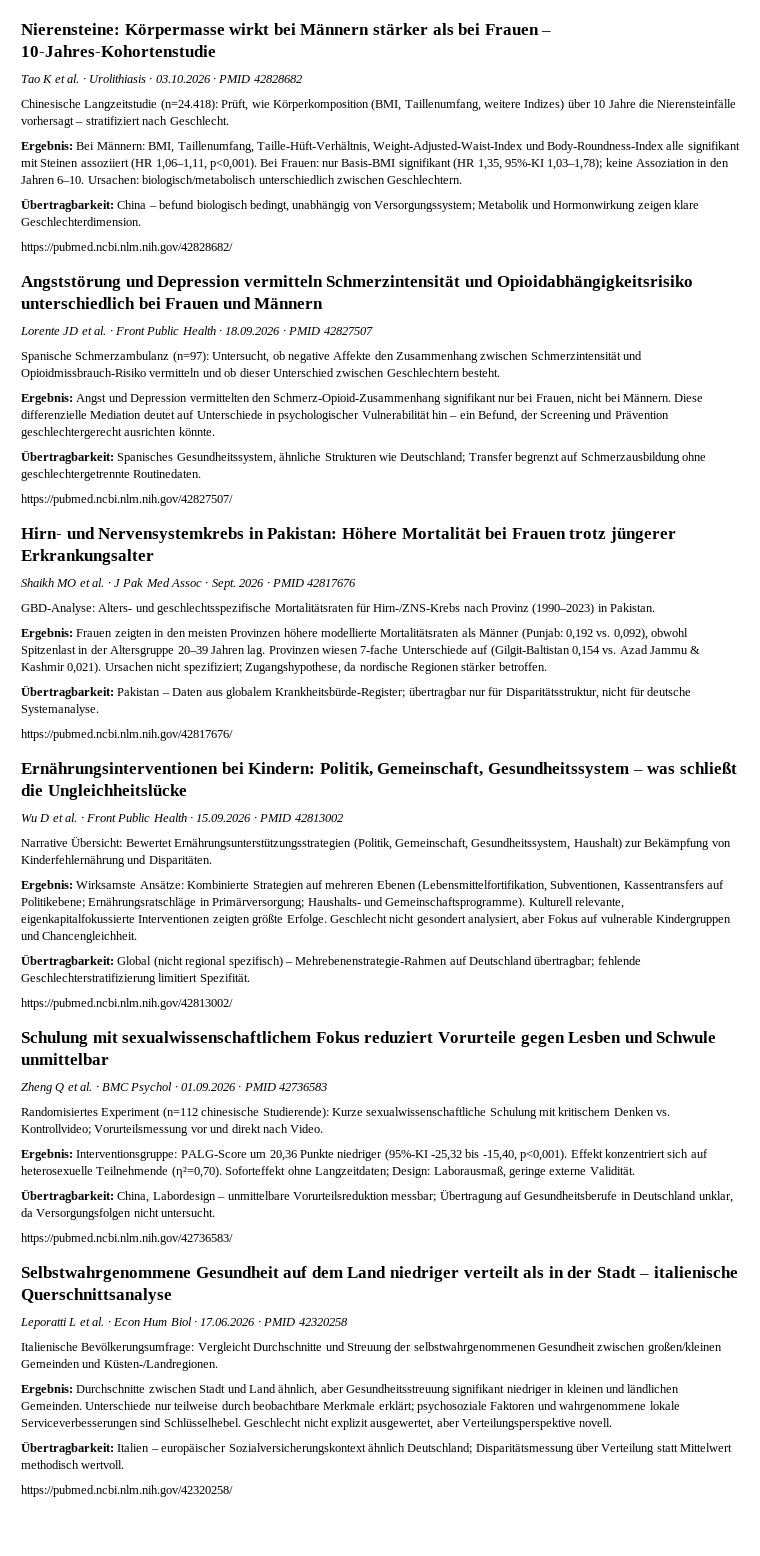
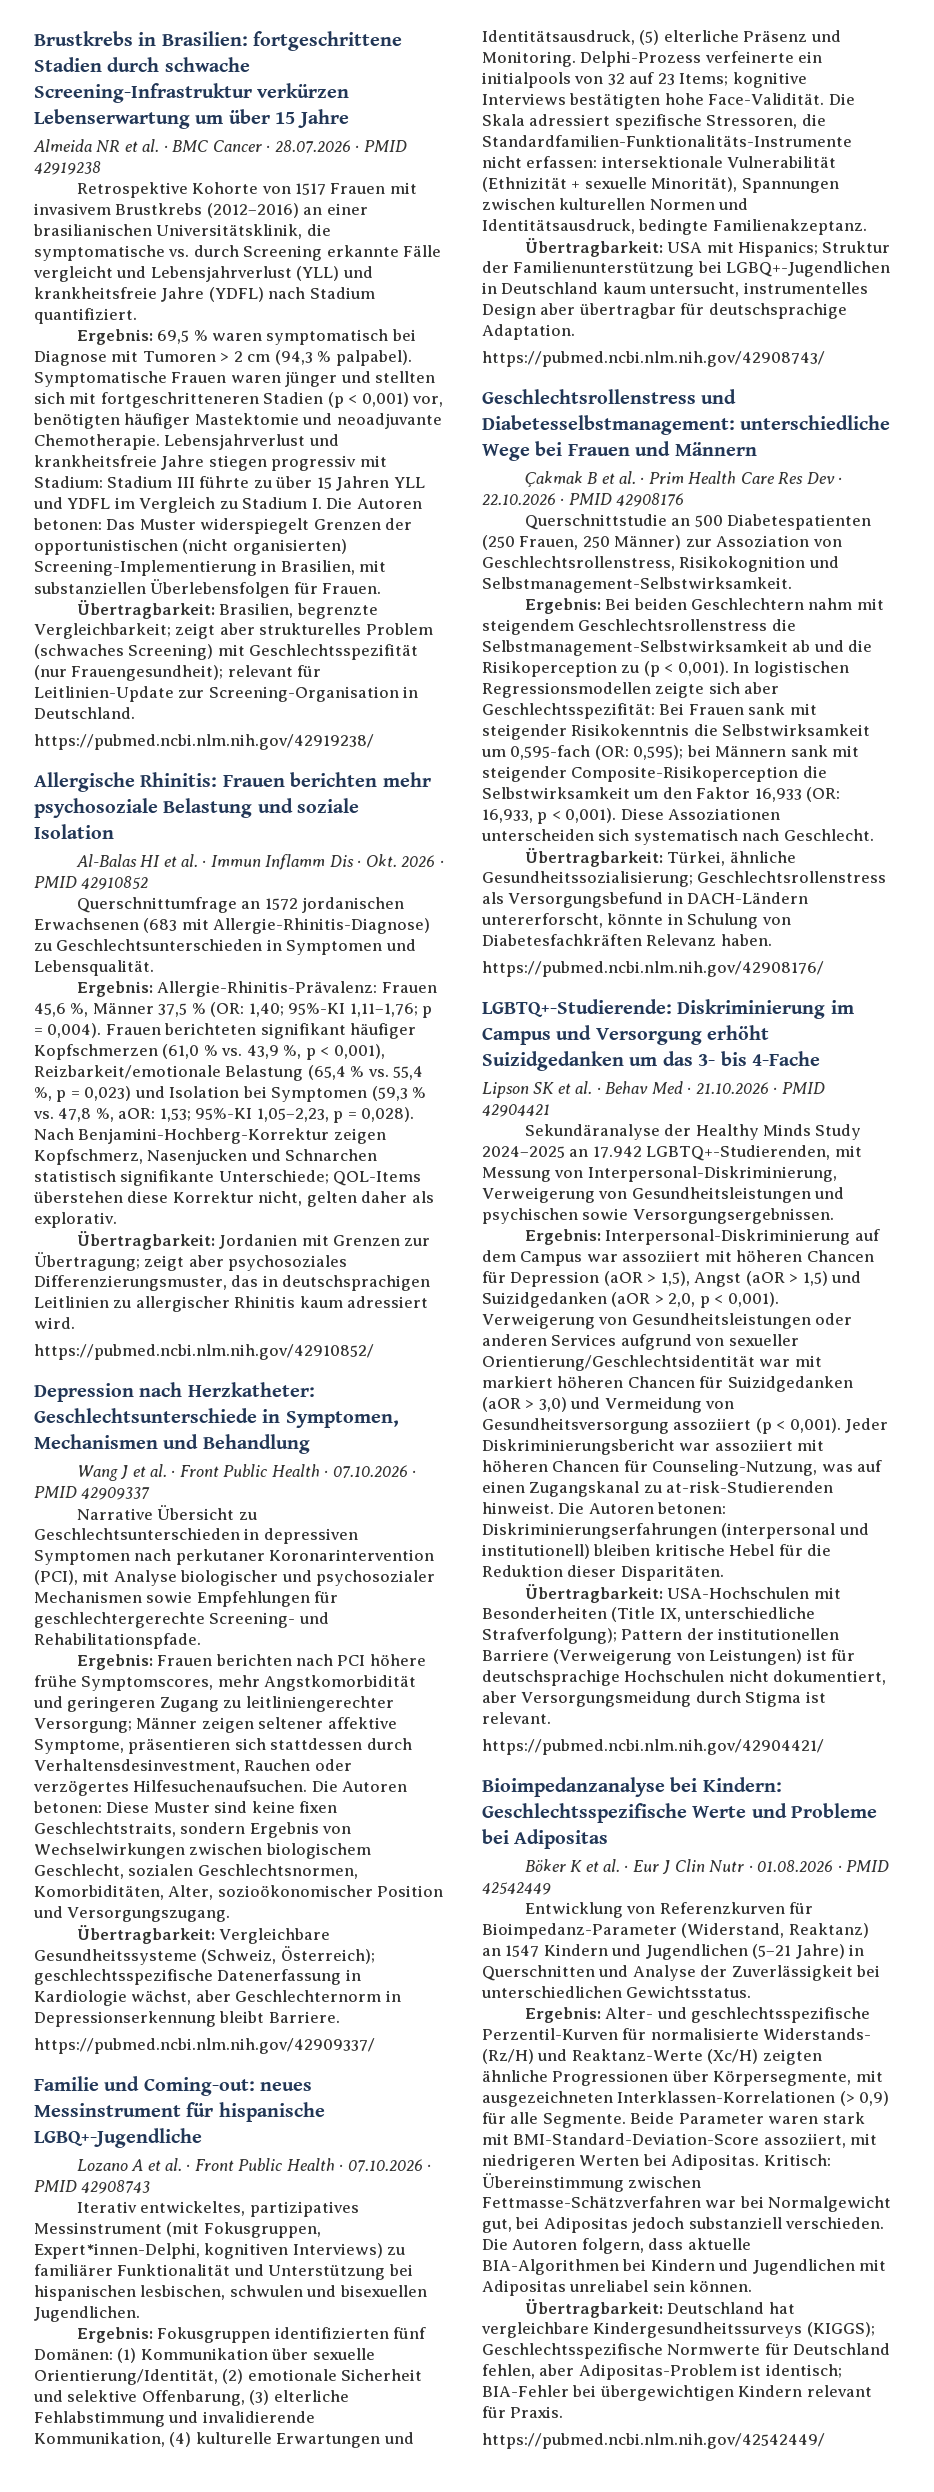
[21,23,552,39] [21,45,216,57] [21,74,302,83] [21,99,737,111] [21,116,229,128] [21,141,740,153] [21,158,729,170] [21,175,463,187] [21,199,699,212] [21,217,141,226] [21,242,233,254] [21,275,693,291] [21,297,324,309] [20,326,373,335] [21,351,643,363] [21,368,500,380] [21,393,704,405] [21,410,669,422] [21,427,215,439] [21,451,707,464] [21,469,202,481] [21,494,233,506] [21,527,676,543] [21,549,154,565] [21,578,357,590] [21,603,656,615] [21,628,688,640] [21,645,701,657] [21,662,547,674] [21,686,691,699] [21,704,99,716] [21,729,233,741] [21,762,737,778] [21,784,187,800] [21,813,343,822] [21,837,731,850] [21,855,212,867] [21,880,725,892] [21,897,624,909] [21,914,731,926] [21,931,138,943] [21,955,641,968] [21,973,250,985] [21,998,233,1010] [21,1031,717,1047] [21,1053,109,1065] [21,1082,328,1094] [21,1107,671,1119] [21,1124,324,1136] [21,1149,708,1161] [21,1166,635,1178] [21,1190,733,1203] [21,1208,216,1220] [21,1233,233,1245] [21,1266,739,1282] [21,1288,172,1304] [20,1317,348,1329] [21,1342,722,1354] [21,1359,218,1371] [21,1384,680,1396] [21,1401,680,1413] [21,1418,613,1430] [21,1442,733,1455] [21,1460,125,1469] [21,1485,233,1497] Nierensteine: Körpermasse wirkt bei Männern stärker als bei Frauen – 10-Jahres-Kohortenstudie // Tao K et al. · Urolithiasis · 03.10.2026 · PMID 42828682 // Chinesische Langzeitstudie (n=24.418): Prüft, wie Körperkomposition (BMI, Taillenumfang, weitere Indizes) über 10 Jahre die Nierensteinfälle vorhersagt – stratifiziert nach Geschlecht. // Ergebnis: Bei Männern: BMI, Taillenumfang, Taille-Hüft-Verhältnis, Weight-Adjusted-Waist-Index und Body-Roundness-Index alle signifikant mit Steinen assoziiert (HR 1,06–1,11, p<0,001). Bei Frauen: nur Basis-BMI signifikant (HR 1,35, 95%-KI 1,03–1,78); keine Assoziation in den Jahren 6–10. Ursachen: biologisch/metabolisch unterschiedlich zwischen Geschlechtern. // Übertragbarkeit: China – befund biologisch bedingt, unabhängig von Versorgungssystem; Metabolik und Hormonwirkung zeigen klare Geschlechterdimension. // https://pubmed.ncbi.nlm.nih.gov/42828682/ // Angststörung und Depression vermitteln Schmerzintensität und Opioidabhängigkeitsrisiko unterschiedlich bei Frauen und Männern // Lorente JD et al. · Front Public Health · 18.09.2026 · PMID 42827507 // Spanische Schmerzambulanz (n=97): Untersucht, ob negative Affekte den Zusammenhang zwischen Schmerzintensität und Opioidmissbrauch-Risiko vermitteln und ob dieser Unterschied zwischen Geschlechtern besteht. // Ergebnis: Angst und Depression vermittelten den Schmerz-Opioid-Zusammenhang signifikant nur bei Frauen, nicht bei Männern. Diese differenzielle Mediation deutet auf Unterschiede in psychologischer Vulnerabilität hin – ein Befund, der Screening und Prävention geschlechtergerecht ausrichten könnte. // Übertragbarkeit: Spanisches Gesundheitssystem, ähnliche Strukturen wie Deutschland; Transfer begrenzt auf Schmerzausbildung ohne geschlechtergetrennte Routinedaten. // https://pubmed.ncbi.nlm.nih.gov/42827507/ // Hirn- und Nervensystemkrebs in Pakistan: Höhere Mortalität bei Frauen trotz jüngerer Erkrankungsalter // Shaikh MO et al. · J Pak Med Assoc · Sept. 2026 · PMID 42817676 // GBD-Analyse: Alters- und geschlechtsspezifische Mortalitätsraten für Hirn-/ZNS-Krebs nach Provinz (1990–2023) in Pakistan. // Ergebnis: Frauen zeigten in den meisten Provinzen höhere modellierte Mortalitätsraten als Männer (Punjab: 0,192 vs. 0,092), obwohl Spitzenlast in der Altersgruppe 20–39 Jahren lag. Provinzen wiesen 7-fache Unterschiede auf (Gilgit-Baltistan 0,154 vs. Azad Jammu & Kashmir 0,021). Ursachen nicht spezifiziert; Zugangshypothese, da nordische Regionen stärker betroffen. // Übertragbarkeit: Pakistan – Daten aus globalem Krankheitsbürde-Register; übertragbar nur für Disparitätsstruktur, nicht für deutsche Systemanalyse. // https://pubmed.ncbi.nlm.nih.gov/42817676/ // Ernährungsinterventionen bei Kindern: Politik, Gemeinschaft, Gesundheitssystem – was schließt die Ungleichheitslücke // Wu D et al. · Front Public Health · 15.09.2026 · PMID 42813002 // Narrative Übersicht: Bewertet Ernährungsunterstützungsstrategien (Politik, Gemeinschaft, Gesundheitssystem, Haushalt) zur Bekämpfung von Kinderfehlernährung und Disparitäten. // Ergebnis: Wirksamste Ansätze: Kombinierte Strategien auf mehreren Ebenen (Lebensmittelfortifikation, Subventionen, Kassentransfers auf Politikebene; Ernährungsratschläge in Primärversorgung; Haushalts- und Gemeinschaftsprogramme). Kulturell relevante, eigenkapitalfokussierte Interventionen zeigten größte Erfolge. Geschlecht nicht gesondert analysiert, aber Fokus auf vulnerable Kindergruppen und Chancengleichheit. // Übertragbarkeit: Global (nicht regional spezifisch) – Mehrebenenstrategie-Rahmen auf Deutschland übertragbar; fehlende Geschlechterstratifizierung limitiert Spezifität. // https://pubmed.ncbi.nlm.nih.gov/42813002/ // Schulung mit sexualwissenschaftlichem Fokus reduziert Vorurteile gegen Lesben und Schwule unmittelbar // Zheng Q et al. · BMC Psychol · 01.09.2026 · PMID 42736583 // Randomisiertes Experiment (n=112 chinesische Studierende): Kurze sexualwissenschaftliche Schulung mit kritischem Denken vs. Kontrollvideo; Vorurteilsmessung vor und direkt nach Video. // Ergebnis: Interventionsgruppe: PALG-Score um 20,36 Punkte niedriger (95%-KI -25,32 bis -15,40, p<0,001). Effekt konzentriert sich auf heterosexuelle Teilnehmende (η²=0,70). Soforteffekt ohne Langzeitdaten; Design: Laborausmaß, geringe externe Validität. // Übertragbarkeit: China, Labordesign – unmittelbare Vorurteilsreduktion messbar; Übertragung auf Gesundheitsberufe in Deutschland unklar, da Versorgungsfolgen nicht untersucht. // https://pubmed.ncbi.nlm.nih.gov/42736583/ // Selbstwahrgenommene Gesundheit auf dem Land niedriger verteilt als in der Stadt – italienische Querschnittsanalyse // Leporatti L et al. · Econ Hum Biol · 17.06.2026 · PMID 42320258 // Italienische Bevölkerungsumfrage: Vergleicht Durchschnitte und Streuung der selbstwahrgenommenen Gesundheit zwischen großen/kleinen Gemeinden und Küsten-/Landregionen. // Ergebnis: Durchschnitte zwischen Stadt und Land ähnlich, aber Gesundheitsstreuung signifikant niedriger in kleinen und ländlichen Gemeinden. Unterschiede nur teilweise durch beobachtbare Merkmale erklärt; psychosoziale Faktoren und wahrgenommene lokale Serviceverbesserungen sind Schlüsselhebel. Geschlecht nicht explizit ausgewertet, aber Verteilungsperspektive novell. // Übertragbarkeit: Italien – europäischer Sozialversicherungskontext ähnlich Deutschland; Disparitätsmessung über Verteilung statt Mittelwert methodisch wertvoll. // https://pubmed.ncbi.nlm.nih.gov/42320258/ -> [34,31,403,51] [34,57,250,72] [34,83,350,103] [34,109,349,129] [33,139,407,153] [34,161,101,175] [76,182,417,198] [34,203,368,218] [33,224,331,239] [34,245,442,261] [33,266,373,282] [34,287,375,302] [34,308,137,324] [76,329,416,345] [34,350,412,366] [34,371,436,387] [34,392,444,408] [33,413,442,429] [34,434,339,450] [34,455,387,471] [34,476,425,491] [33,497,422,513] [33,518,413,534] [34,539,347,555] [34,560,387,576] [34,579,382,598] [76,600,378,619] [34,623,433,639] [34,644,419,660] [34,665,322,681] [34,686,419,702] [34,707,135,719] [34,734,374,750] [34,772,431,792] [34,798,360,818] [34,824,114,839] [75,854,444,870] [34,876,149,890] [76,897,404,913] [34,918,431,934] [34,939,416,955] [34,960,154,976] [76,981,437,997] [34,1002,433,1018] [34,1023,417,1039] [34,1044,385,1060] [34,1065,424,1081] [34,1086,427,1102] [33,1107,415,1123] [34,1128,386,1144] [34,1149,378,1165] [34,1170,422,1186] [33,1191,434,1207] [34,1212,117,1228] [76,1231,431,1250] [34,1252,348,1271] [34,1275,431,1291] [34,1296,429,1312] [34,1317,75,1329] [34,1344,374,1360] [34,1382,315,1402] [34,1408,399,1428] [34,1434,310,1454] [76,1464,417,1481] [34,1486,151,1500] [76,1505,257,1520] [34,1528,358,1544] [34,1549,435,1565] [34,1570,436,1586] [34,1591,339,1607] [34,1612,329,1628] [34,1633,201,1649] [76,1654,426,1670] [34,1675,417,1691] [33,1696,394,1712] [34,1717,397,1733] [34,1738,412,1754] [34,1759,352,1774] [33,1780,408,1796] [33,1801,338,1813] [34,1822,352,1838] [34,1843,371,1859] [34,1864,358,1879] [34,1885,444,1900] [33,1906,231,1922] [76,1925,331,1944] [34,1946,375,1965] [34,1969,361,1985] [34,1990,401,2006] [34,2011,340,2027] [34,2038,375,2054] [34,2076,313,2096] [34,2102,325,2122] [34,2128,202,2148] [76,2158,432,2172] [34,2180,151,2194] [76,2201,359,2217] [34,2222,321,2238] [34,2243,406,2259] [34,2264,413,2280] [34,2285,427,2301] [34,2306,140,2322] [76,2327,426,2343] [34,2348,375,2363] [34,2369,423,2385] [33,2390,349,2406] [34,2411,315,2427] [34,2432,414,2448] [482,30,841,45] [482,51,823,67] [482,72,807,88] [482,93,855,109] [482,114,826,130] [482,135,852,147] [482,156,837,168] [482,177,839,193] [482,198,749,210] [482,219,867,235] [524,238,891,257] [482,261,891,277] [482,282,868,297] [482,303,847,319] [482,324,575,340] [482,351,825,367] [482,389,737,404] [482,415,891,435] [482,441,757,461] [524,471,843,487] [482,493,685,507] [524,514,871,530] [482,535,842,550] [482,556,839,572] [482,577,792,593] [524,598,884,614] [482,619,796,635] [482,640,873,656] [482,661,849,677] [482,682,780,698] [482,703,817,719] [482,724,871,740] [481,745,860,760] [482,766,827,782] [482,787,841,802] [482,808,781,824] [481,829,874,845] [524,848,796,867] [482,871,887,887] [482,892,809,908] [481,913,791,929] [482,934,772,946] [482,961,824,977] [482,999,854,1019] [482,1025,770,1045] [482,1051,820,1071] [482,1081,825,1098] [482,1104,550,1117] [524,1124,862,1140] [482,1145,862,1161] [482,1166,837,1182] [482,1187,845,1203] [482,1208,834,1224] [524,1229,880,1245] [482,1250,874,1266] [482,1271,862,1287] [482,1292,779,1308] [482,1313,853,1329] [482,1334,799,1350] [482,1355,822,1371] [482,1376,853,1392] [482,1397,735,1413] [482,1418,889,1434] [482,1439,825,1455] [482,1460,883,1476] [482,1481,834,1497] [482,1502,727,1514] [482,1523,869,1539] [482,1544,832,1559] [482,1565,724,1581] [524,1584,841,1603] [482,1607,816,1622] [482,1628,840,1644] [482,1649,856,1665] [482,1670,887,1686] [482,1691,826,1707] [482,1712,551,1724] [482,1739,824,1755] [482,1777,782,1797] [482,1803,878,1823] [482,1829,609,1849] [524,1859,890,1874] [482,1882,551,1895] [524,1902,813,1918] [482,1923,869,1939] [482,1944,865,1960] [482,1965,881,1981] [481,1986,752,1998] [524,2007,870,2023] [482,2028,872,2040] [482,2049,822,2065] [482,2070,883,2086] [482,2091,890,2107] [482,2112,865,2128] [482,2133,878,2148] [482,2154,831,2170] [482,2173,702,2192] [482,2196,892,2212] [482,2217,885,2233] [482,2238,751,2254] [482,2259,887,2275] [482,2280,753,2296] [524,2299,795,2318] [481,2322,875,2338] [482,2343,891,2359] [482,2364,842,2380] [482,2385,872,2401] [482,2406,564,2418] [482,2433,825,2449] Brustkrebs in Brasilien: fortgeschrittene Stadien durch schwache Screening-Infrastruktur verkürzen Lebenserwartung um über 15 Jahre // Almeida NR et al. · BMC Cancer · 28.07.2026 · PMID 42919238 // Retrospektive Kohorte von 1517 Frauen mit invasivem Brustkrebs (2012–2016) an einer brasilianischen Universitätsklinik, die symptomatische vs. durch Screening erkannte Fälle vergleicht und Lebensjahrverlust (YLL) und krankheitsfreie Jahre (YDFL) nach Stadium quantifiziert. // Ergebnis: 69,5 % waren symptomatisch bei Diagnose mit Tumoren > 2 cm (94,3 % palpabel). Symptomatische Frauen waren jünger und stellten sich mit fortgeschritteneren Stadien (p < 0,001) vor, benötigten häufiger Mastektomie und neoadjuvante Chemotherapie. Lebensjahrverlust und krankheitsfreie Jahre stiegen progressiv mit Stadium: Stadium III führte zu über 15 Jahren YLL und YDFL im Vergleich zu Stadium I. Die Autoren betonen: Das Muster widerspiegelt Grenzen der opportunistischen (nicht organisierten) Screening-Implementierung in Brasilien, mit substanziellen Überlebensfolgen für Frauen. // Übertragbarkeit: Brasilien, begrenzte Vergleichbarkeit; zeigt aber strukturelles Problem (schwaches Screening) mit Geschlechtsspezifität (nur Frauengesundheit); relevant für Leitlinien-Update zur Screening-Organisation in Deutschland. // https://pubmed.ncbi.nlm.nih.gov/42919238/ // Allergische Rhinitis: Frauen berichten mehr psychosoziale Belastung und soziale Isolation // Al-Balas HI et al. · Immun Inflamm Dis · Okt. 2026 · PMID 42910852 // Querschnittumfrage an 1572 jordanischen Erwachsenen (683 mit Allergie-Rhinitis-Diagnose) zu Geschlechtsunterschieden in Symptomen und Lebensqualität. // Ergebnis: Allergie-Rhinitis-Prävalenz: Frauen 45,6 %, Männer 37,5 % (OR: 1,40; 95%-KI 1,11–1,76; p = 0,004). Frauen berichteten signifikant häufiger Kopfschmerzen (61,0 % vs. 43,9 %, p < 0,001), Reizbarkeit/emotionale Belastung (65,4 % vs. 55,4 %, p = 0,023) und Isolation bei Symptomen (59,3 % vs. 47,8 %, aOR: 1,53; 95%-KI 1,05–2,23, p = 0,028). Nach Benjamini-Hochberg-Korrektur zeigen Kopfschmerz, Nasenjucken und Schnarchen statistisch signifikante Unterschiede; QOL-Items überstehen diese Korrektur nicht, gelten daher als explorativ. // Übertragbarkeit: Jordanien mit Grenzen zur Übertragung; zeigt aber psychosoziales Differenzierungsmuster, das in deutschsprachigen Leitlinien zu allergischer Rhinitis kaum adressiert wird. // https://pubmed.ncbi.nlm.nih.gov/42910852/ // Depression nach Herzkatheter: Geschlechtsunterschiede in Symptomen, Mechanismen und Behandlung // Wang J et al. · Front Public Health · 07.10.2026 · PMID 42909337 // Narrative Übersicht zu Geschlechtsunterschieden in depressiven Symptomen nach perkutaner Koronarintervention (PCI), mit Analyse biologischer und psychosozialer Mechanismen sowie Empfehlungen für geschlechtergerechte Screening- und Rehabilitationspfade. // Ergebnis: Frauen berichten nach PCI höhere frühe Symptomscores, mehr Angstkomorbidität und geringeren Zugang zu leitliniengerechter Versorgung; Männer zeigen seltener affektive Symptome, präsentieren sich stattdessen durch Verhaltensdesinvestment, Rauchen oder verzögertes Hilfesuchenaufsuchen. Die Autoren betonen: Diese Muster sind keine fixen Geschlechtstraits, sondern Ergebnis von Wechselwirkungen zwischen biologischem Geschlecht, sozialen Geschlechtsnormen, Komorbiditäten, Alter, sozioökonomischer Position und Versorgungszugang. // Übertragbarkeit: Vergleichbare Gesundheitssysteme (Schweiz, Österreich); geschlechtsspezifische Datenerfassung in Kardiologie wächst, aber Geschlechternorm in Depressionserkennung bleibt Barriere. // https://pubmed.ncbi.nlm.nih.gov/42909337/ // Familie und Coming-out: neues Messinstrument für hispanische LGBQ+-Jugendliche // Lozano A et al. · Front Public Health · 07.10.2026 · PMID 42908743 // Iterativ entwickeltes, partizipatives Messinstrument (mit Fokusgruppen, Expert*innen-Delphi, kognitiven Interviews) zu familiärer Funktionalität und Unterstützung bei hispanischen lesbischen, schwulen und bisexuellen Jugendlichen. // Ergebnis: Fokusgruppen identifizierten fünf Domänen: (1) Kommunikation über sexuelle Orientierung/Identität, (2) emotionale Sicherheit und selektive Offenbarung, (3) elterliche Fehlabstimmung und invalidierende Kommunikation, (4) kulturelle Erwartungen und Identitätsausdruck, (5) elterliche Präsenz und Monitoring. Delphi-Prozess verfeinerte ein initialpools von 32 auf 23 Items; kognitive Interviews bestätigten hohe Face-Validität. Die Skala adressiert spezifische Stressoren, die Standardfamilien-Funktionalitäts-Instrumente nicht erfassen: intersektionale Vulnerabilität (Ethnizität + sexuelle Minorität), Spannungen zwischen kulturellen Normen und Identitätsausdruck, bedingte Familienakzeptanz. // Übertragbarkeit: USA mit Hispanics; Struktur der Familienunterstützung bei LGBQ+-Jugendlichen in Deutschland kaum untersucht, instrumentelles Design aber übertragbar für deutschsprachige Adaptation. // https://pubmed.ncbi.nlm.nih.gov/42908743/ // Geschlechtsrollenstress und Diabetesselbstmanagement: unterschiedliche Wege bei Frauen und Männern // Çakmak B et al. · Prim Health Care Res Dev · 22.10.2026 · PMID 42908176 // Querschnittstudie an 500 Diabetespatienten (250 Frauen, 250 Männer) zur Assoziation von Geschlechtsrollenstress, Risikokognition und Selbstmanagement-Selbstwirksamkeit. // Ergebnis: Bei beiden Geschlechtern nahm mit steigendem Geschlechtsrollenstress die Selbstmanagement-Selbstwirksamkeit ab und die Risikoperception zu (p < 0,001). In logistischen Regressionsmodellen zeigte sich aber Geschlechtsspezifität: Bei Frauen sank mit steigender Risikokenntnis die Selbstwirksamkeit um 0,595-fach (OR: 0,595); bei Männern sank mit steigender Composite-Risikoperception die Selbstwirksamkeit um den Faktor 16,933 (OR: 16,933, p < 0,001). Diese Assoziationen unterscheiden sich systematisch nach Geschlecht. // Übertragbarkeit: Türkei, ähnliche Gesundheitssozialisierung; Geschlechtsrollenstress als Versorgungsbefund in DACH-Ländern untererforscht, könnte in Schulung von Diabetesfachkräften Relevanz haben. // https://pubmed.ncbi.nlm.nih.gov/42908176/ // LGBTQ+-Studierende: Diskriminierung im Campus und Versorgung erhöht Suizidgedanken um das 3- bis 4-Fache // Lipson SK et al. · Behav Med · 21.10.2026 · PMID 42904421 // Sekundäranalyse der Healthy Minds Study 2024–2025 an 17.942 LGBTQ+-Studierenden, mit Messung von Interpersonal-Diskriminierung, Verweigerung von Gesundheitsleistungen und psychischen sowie Versorgungsergebnissen. // Ergebnis: Interpersonal-Diskriminierung auf dem Campus war assoziiert mit höheren Chancen für Depression (aOR > 1,5), Angst (aOR > 1,5) und Suizidgedanken (aOR > 2,0, p < 0,001). Verweigerung von Gesundheitsleistungen oder anderen Services aufgrund von sexueller Orientierung/Geschlechtsidentität war mit markiert höheren Chancen für Suizidgedanken (aOR > 3,0) und Vermeidung von Gesundheitsversorgung assoziiert (p < 0,001). Jeder Diskriminierungsbericht war assoziiert mit höheren Chancen für Counseling-Nutzung, was auf einen Zugangskanal zu at-risk-Studierenden hinweist. Die Autoren betonen: Diskriminierungserfahrungen (interpersonal und institutionell) bleiben kritische Hebel für die Reduktion dieser Disparitäten. // Übertragbarkeit: USA-Hochschulen mit Besonderheiten (Title IX, unterschiedliche Strafverfolgung); Pattern der institutionellen Barriere (Verweigerung von Leistungen) ist für deutschsprachige Hochschulen nicht dokumentiert, aber Versorgungsmeidung durch Stigma ist relevant. // https://pubmed.ncbi.nlm.nih.gov/42904421/ // Bioimpedanzanalyse bei Kindern: Geschlechtsspezifische Werte und Probleme bei Adipositas // Böker K et al. · Eur J Clin Nutr · 01.08.2026 · PMID 42542449 // Entwicklung von Referenzkurven für Bioimpedanz-Parameter (Widerstand, Reaktanz) an 1547 Kindern und Jugendlichen (5–21 Jahre) in Querschnitten und Analyse der Zuverlässigkeit bei unterschiedlichen Gewichtsstatus. // Ergebnis: Alter- und geschlechtsspezifische Perzentil-Kurven für normalisierte Widerstands- (Rz/H) und Reaktanz-Werte (Xc/H) zeigten ähnliche Progressionen über Körpersegmente, mit ausgezeichneten Interklassen-Korrelationen (> 0,9) für alle Segmente. Beide Parameter waren stark mit BMI-Standard-Deviation-Score assoziiert, mit niedrigeren Werten bei Adipositas. Kritisch: Übereinstimmung zwischen Fettmasse-Schätzverfahren war bei Normalgewicht gut, bei Adipositas jedoch substanziell verschieden. Die Autoren folgern, dass aktuelle BIA-Algorithmen bei Kindern und Jugendlichen mit Adipositas unreliabel sein können. // Übertragbarkeit: Deutschland hat vergleichbare Kindergesundheitssurveys (KIGGS); Geschlechtsspezifische Normwerte für Deutschland fehlen, aber Adipositas-Problem ist identisch; BIA-Fehler bei übergewichtigen Kindern relevant für Praxis. // https://pubmed.ncbi.nlm.nih.gov/42542449/

